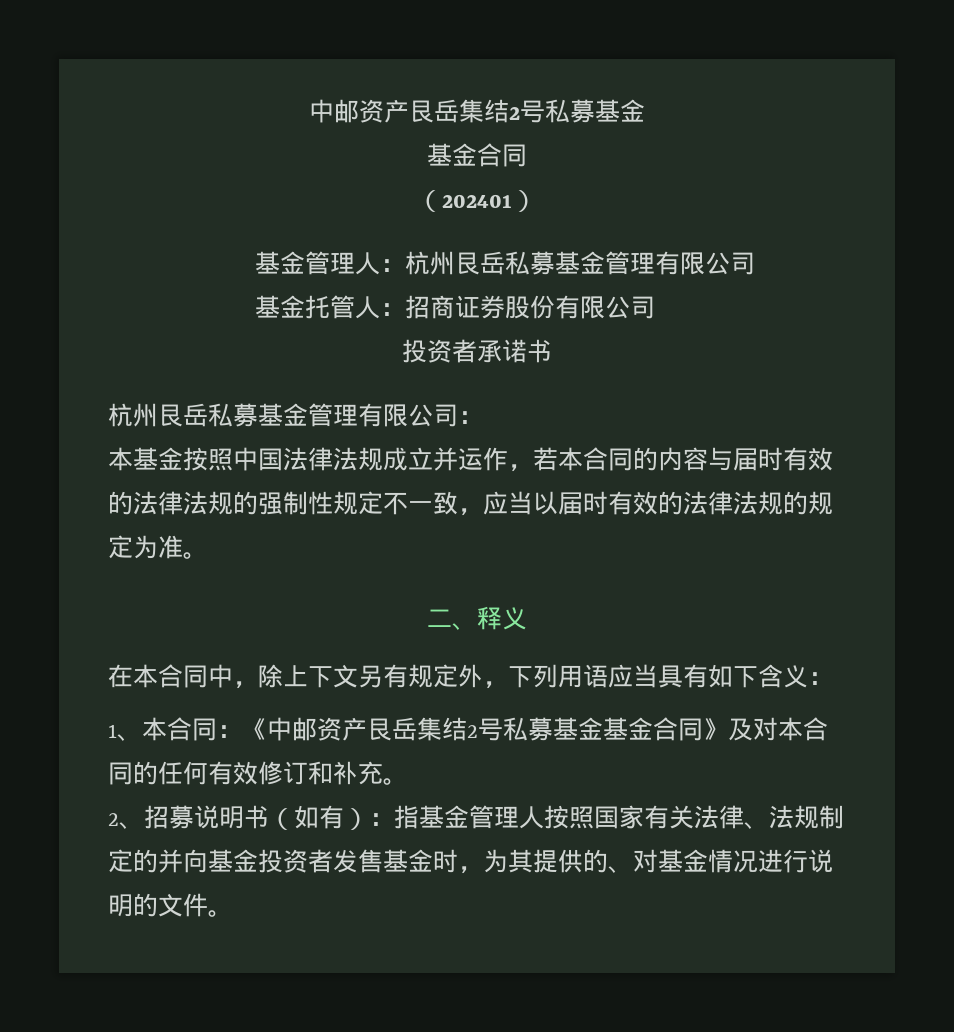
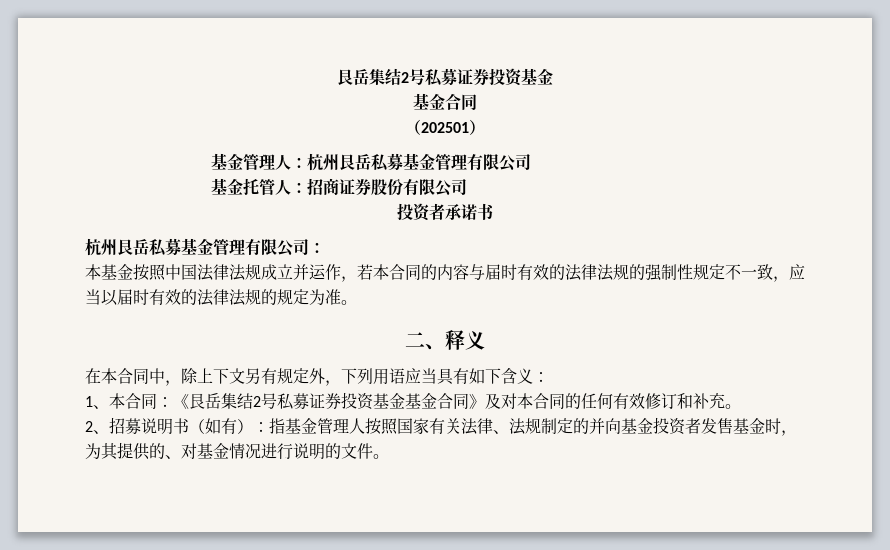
[309,99,595,123] 中邮资产艮岳集结2号私募 -> [337,68,523,87] 艮岳集结2号私募证券投资
[442,194,512,208] 202401 -> [421,122,469,133] 202501
[267,717,553,741] 中邮资产艮岳集结2号私募 -> [189,392,374,410] 艮岳集结2号私募证券投资

